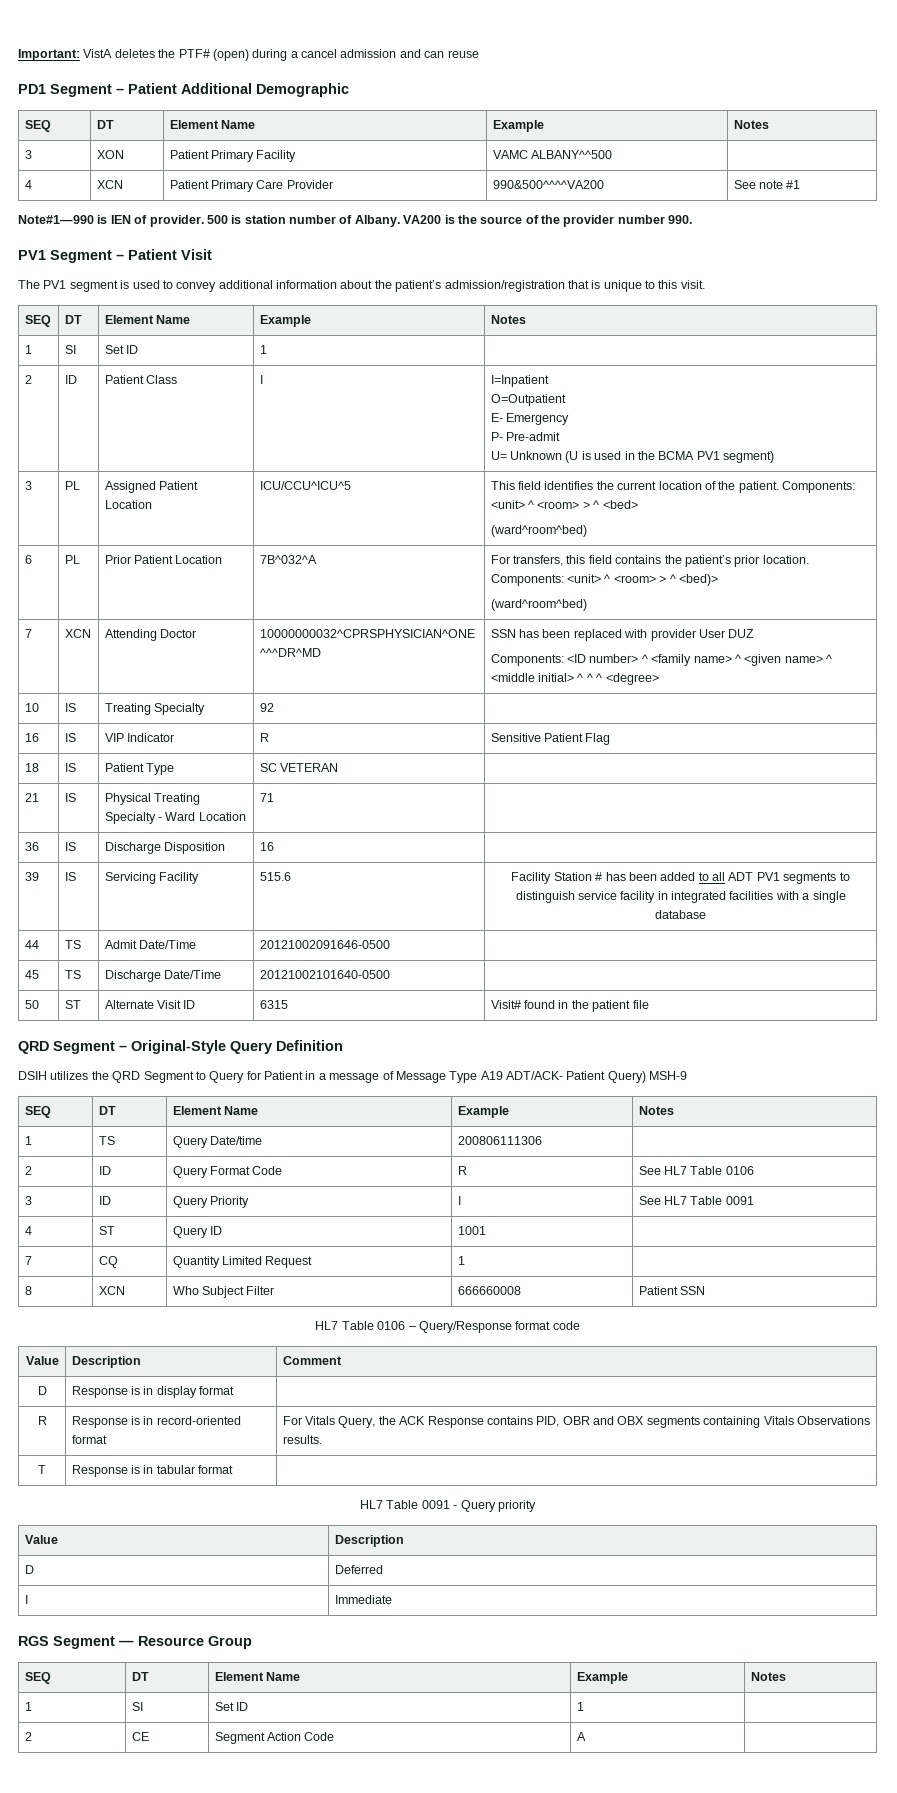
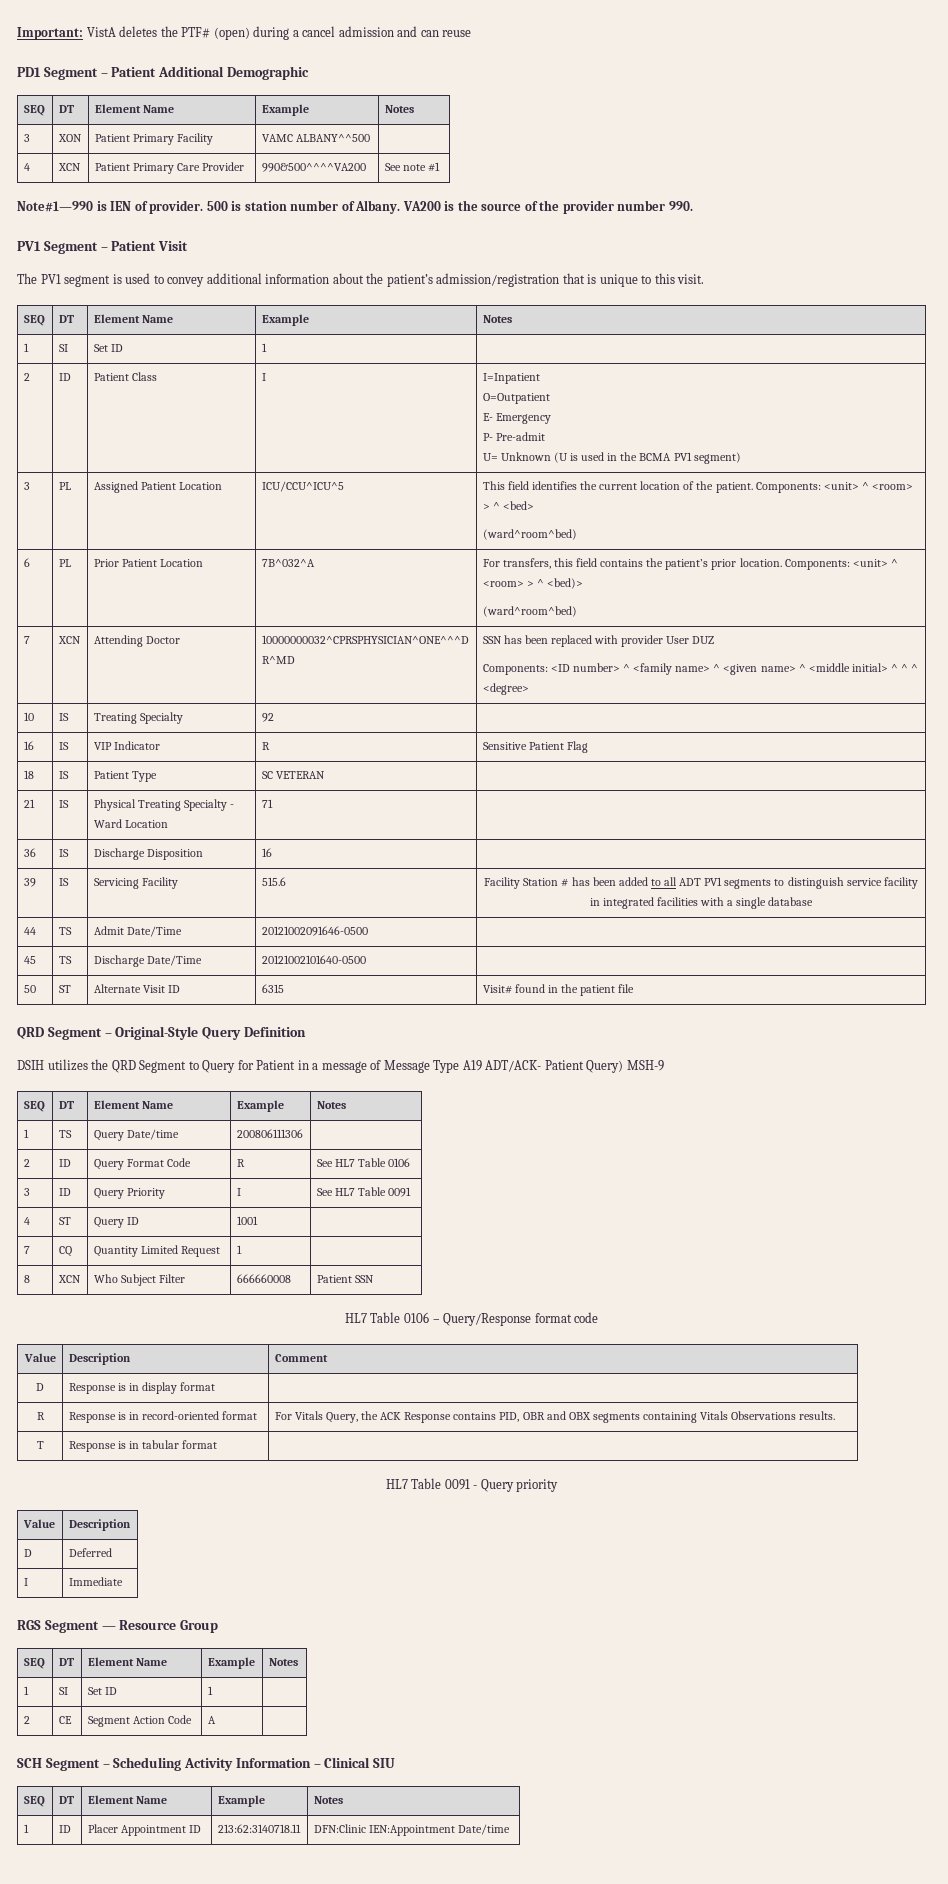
(586, 1736) none -> [17,1757,396,1771] [23,1796,45,1807] [58,1796,74,1804] [87,1795,167,1804] [217,1795,265,1807] [313,1796,343,1804] [23,1824,29,1833] [58,1825,71,1833] [87,1824,201,1836] [217,1824,301,1833] [313,1824,510,1836] // SCH Segment – Scheduling Activity Information – Clinical SIU // SEQ | DT | Element Name | Example | Notes // 1 | ID | Placer Appointment ID | 213:62:3140718.11 | DFN:Clinic IEN:Appointment Date/time

